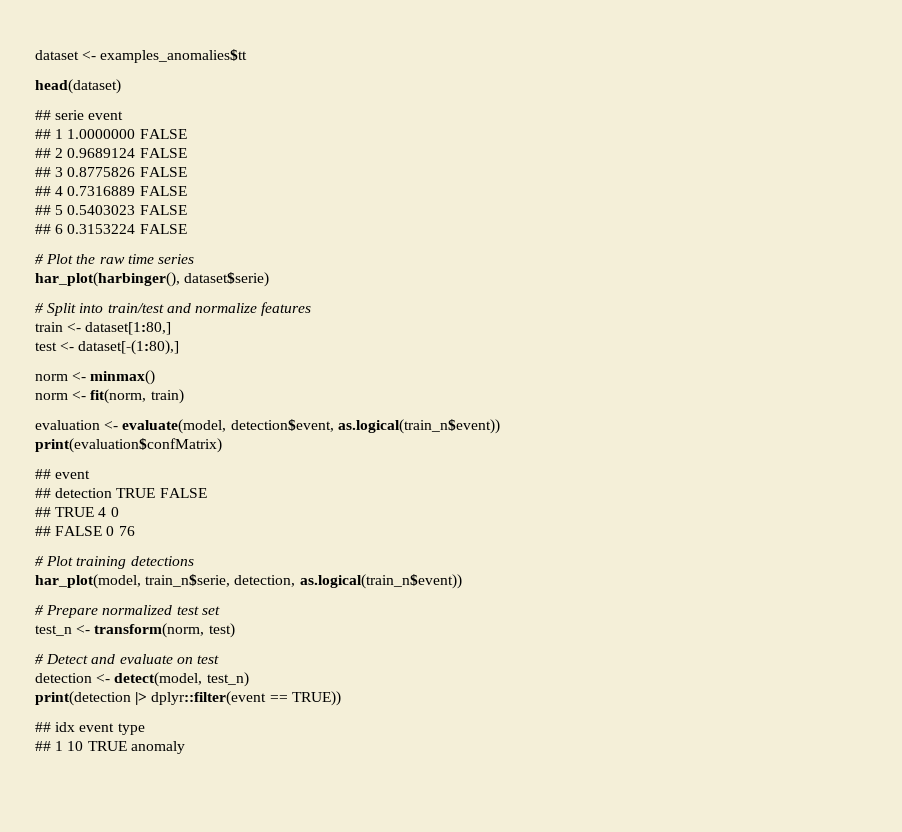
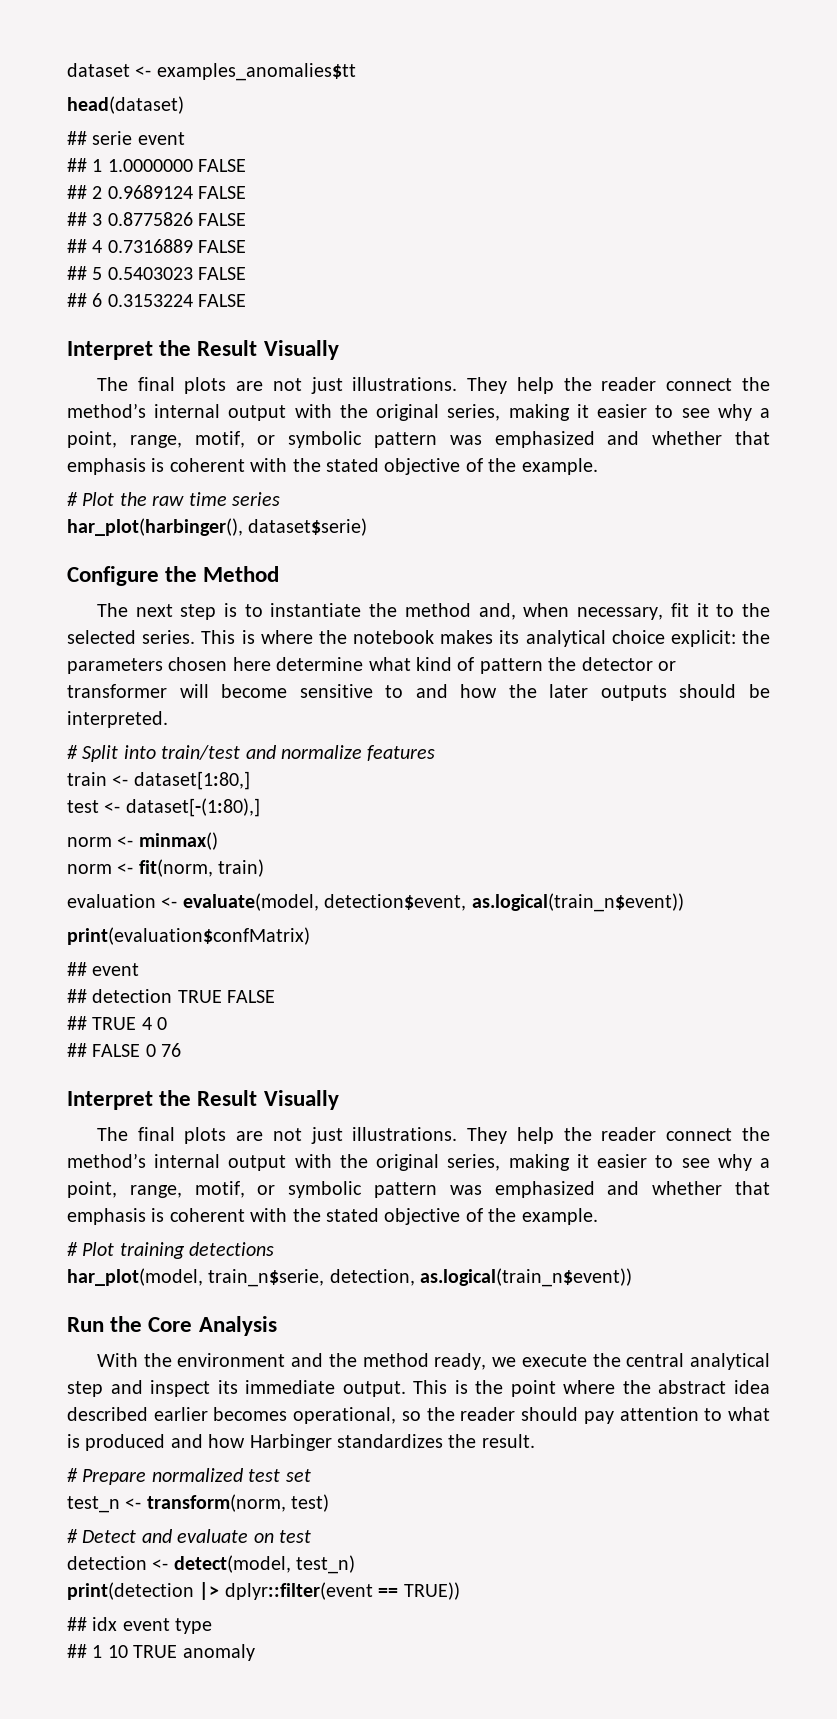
(187, 229) none -> [67,340,339,360] [96,377,770,394] [67,403,771,421] [67,431,770,448] [67,458,598,475] // Interpret the Result Visually // The final plots are not just illustrations. They help the reader connect the method’s internal output with the original series, making it easier to see why a point, range, motif, or symbolic pattern was emphasized and whether that emphasis is coherent with the stated objective of the example.
(270, 279) none -> [67,566,280,586] [96,603,770,620] [67,630,770,647] [67,657,676,674] [67,684,770,701] [67,711,168,728] // Configure the Method // The next step is to instantiate the method and, when necessary, fit it to the selected series. This is where the notebook makes its analytical choice explicit: the parameters chosen here determine what kind of pattern the detector or transformer will become sensitive to and how the later outputs should be interpreted.
(135, 531) none -> [67,1090,339,1110] [96,1127,770,1144] [67,1153,771,1171] [67,1181,770,1198] [67,1208,598,1225] // Interpret the Result Visually // The final plots are not just illustrations. They help the reader connect the method’s internal output with the original series, making it easier to see why a point, range, motif, or symbolic pattern was emphasized and whether that emphasis is coherent with the stated objective of the example.
(462, 581) none -> [67,1316,277,1336] [96,1353,771,1370] [67,1380,771,1397] [67,1407,771,1424] [67,1434,535,1451] // Run the Core Analysis // With the environment and the method ready, we execute the central analytical step and inspect its immediate output. This is the point where the abstract idea described earlier becomes operational, so the reader should pay attention to what is produced and how Harbinger standardizes the result.

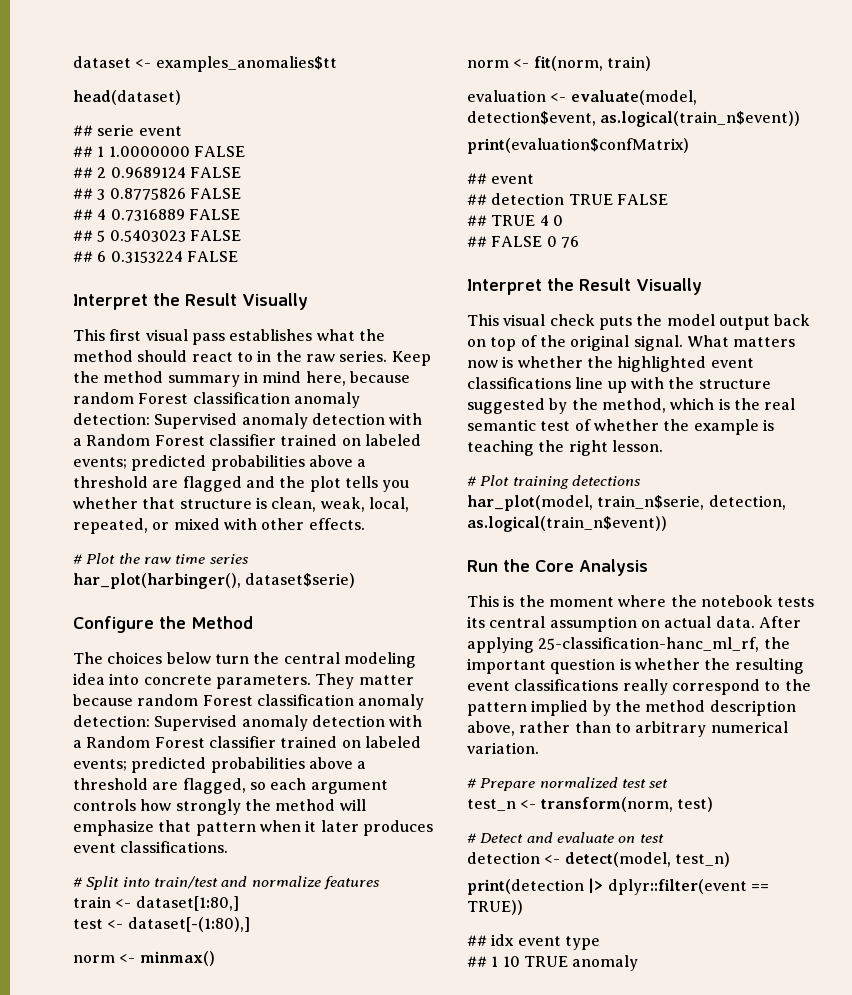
[96,377,770,394] [67,403,771,421] [67,431,770,448] [67,458,598,475] The final plots are not just illustrations. They help the reader connect the method’s internal output with the original series, making it easier to see why a point, range, motif, or symbolic pattern was emphasized and whether that emphasis is coherent with the stated objective of the example. -> [73,329,385,345] [73,350,431,366] [73,371,410,387] [73,392,360,408] [73,413,423,429] [73,434,421,446] [73,455,367,471] [73,476,410,492] [73,497,409,512] [73,518,365,534] This first visual pass establishes what the method should react to in the raw series. Keep the method summary in mind here, because random Forest classification anomaly detection: Supervised anomaly detection with a Random Forest classifier trained on labeled events; predicted probabilities above a threshold are flagged and the plot tells you whether that structure is clean, weak, local, repeated, or mixed with other effects.
[135,603,770,620] [67,630,770,647] [67,657,676,674] [67,684,770,701] [67,711,168,728] next step is to instantiate the method and, when necessary, fit it to the selected series. This is where the notebook makes its analytical choice explicit: the parameters chosen here determine what kind of pattern the detector or transformer will become sensitive to and how the later outputs should be interpreted. -> [107,652,416,668] [73,673,414,689] [73,694,425,710] [73,715,423,731] [73,736,421,748] [73,757,367,773] [73,778,388,794] [73,799,366,815] [73,820,433,836] [73,841,229,853] choices below turn the central modeling idea into concrete parameters. They matter because random Forest classification anomaly detection: Supervised anomaly detection with a Random Forest classifier trained on labeled events; predicted probabilities above a threshold are flagged, so each argument controls how strongly the method will emphasize that pattern when it later produces event classifications.
[96,1127,770,1144] [67,1153,771,1171] [67,1181,770,1198] [67,1208,598,1225] The final plots are not just illustrations. They help the reader connect the method’s internal output with the original series, making it easier to see why a point, range, motif, or symbolic pattern was emphasized and whether that emphasis is coherent with the stated objective of the example. -> [467,314,811,330] [467,335,796,351] [467,356,754,372] [467,377,771,393] [467,398,796,414] [467,419,774,435] [467,440,663,456] This visual check puts the model output back on top of the original signal. What matters now is whether the highlighted event classifications line up with the structure suggested by the method, which is the real semantic test of whether the example is teaching the right lesson.
[96,1353,771,1370] [67,1380,406,1397] With the environment and the method ready, we execute the central analytical step and inspect its immediate output. -> (648, 567) none
[510,1380,771,1397] [67,1407,771,1424] [67,1434,535,1451] point where the abstract idea described earlier becomes operational, so the reader should pay attention to what is produced and how Harbinger standardizes the result. -> [548,595,815,607] [467,616,801,632] [467,637,790,653] [467,658,804,674] [467,679,811,695] [467,700,796,716] [467,721,788,737] [467,742,539,754] moment where the notebook tests its central assumption on actual data. After applying 25-classification-hanc_ml_rf, the important question is whether the resulting event classifications really correspond to the pattern implied by the method description above, rather than to arbitrary numerical variation.

